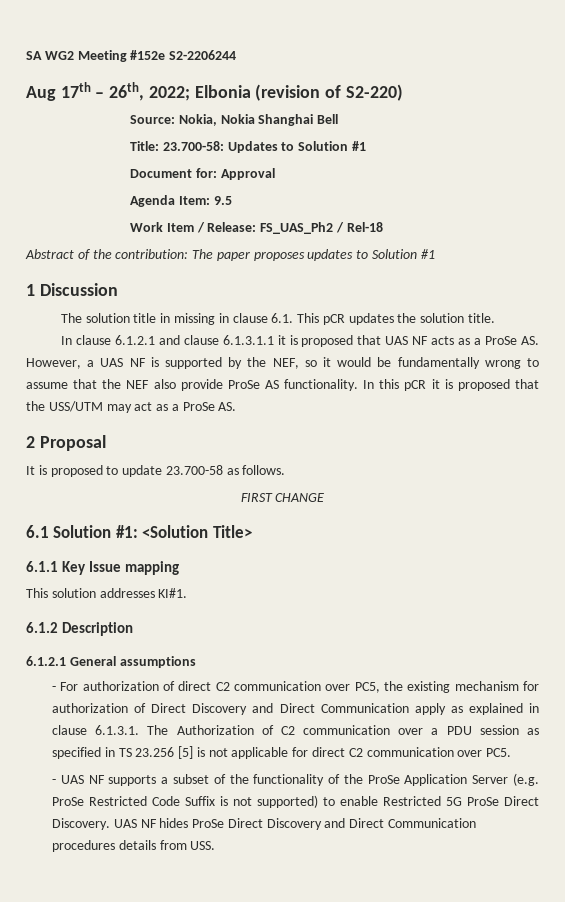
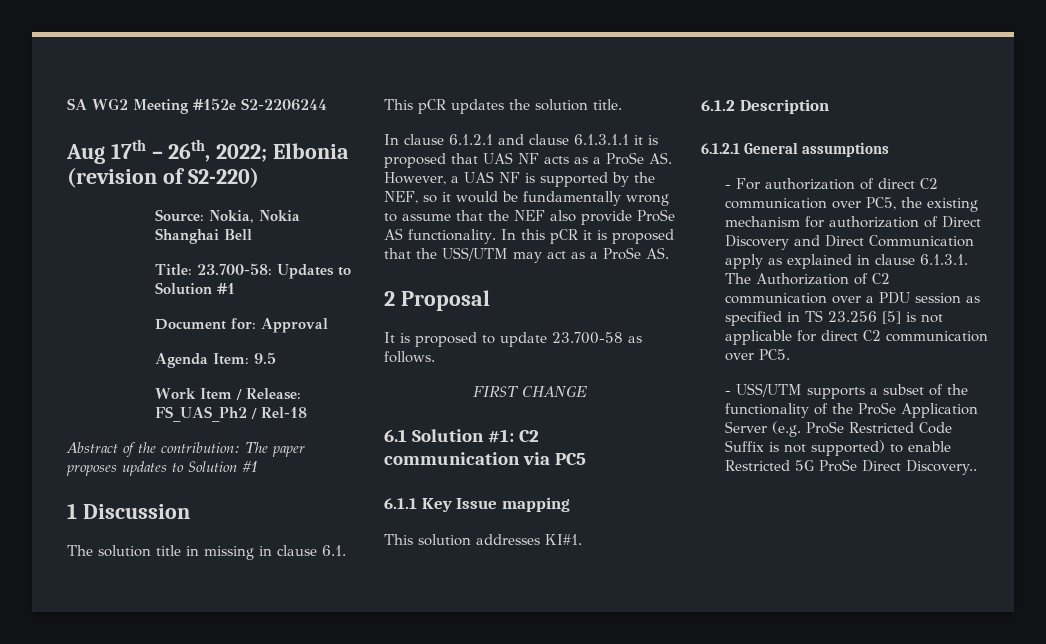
[142,525,252,538] <Solution Title> -> [519,430,540,442] [384,452,587,465] C2 communication via PC5
[60,775,105,784] UAS NF -> [735,383,802,397] USS/UTM
[52,818,477,830] [52,840,216,852] Discovery. UAS NF hides ProSe Direct Discovery and Direct Communication procedures details from USS. -> [905,460,978,475] Discovery..

